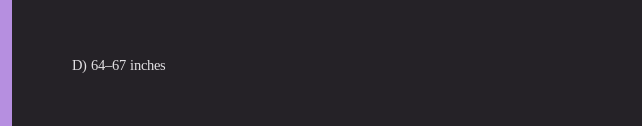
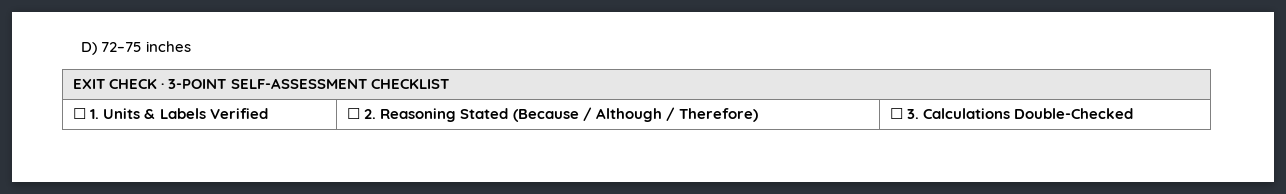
[90,60,126,70] 64–67 -> [100,42,142,52] 72–75
(166, 65) none -> [73,78,449,89] [73,108,268,119] [347,107,758,122] [890,108,1134,119] // EXIT CHECK · 3-POINT SELF-ASSESSMENT CHECKLIST // ☐ 1. Units & Labels Verified | ☐ 2. Reasoning Stated (Because / Although / Therefore) | ☐ 3. Calculations Double-Checked

